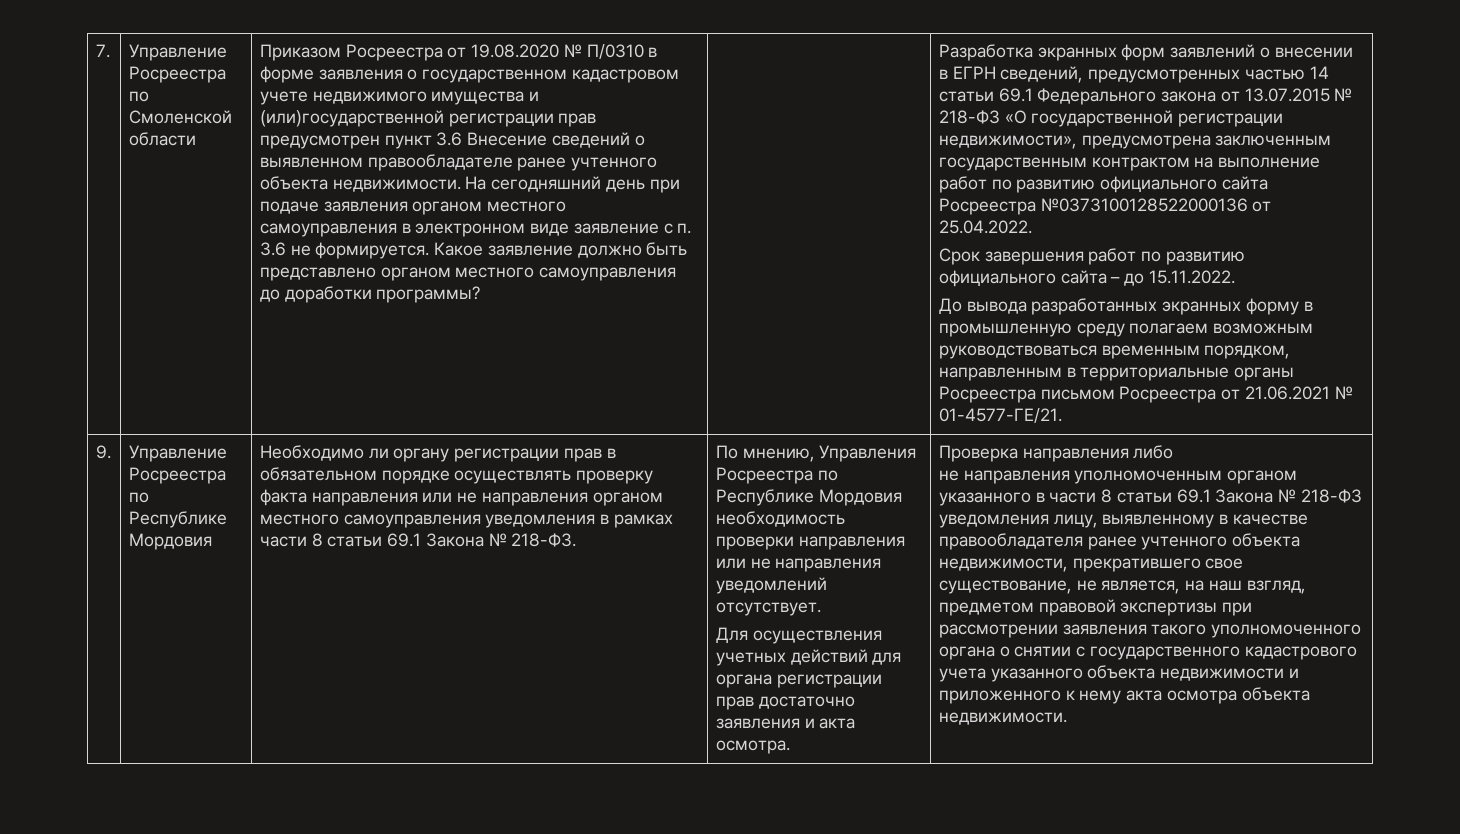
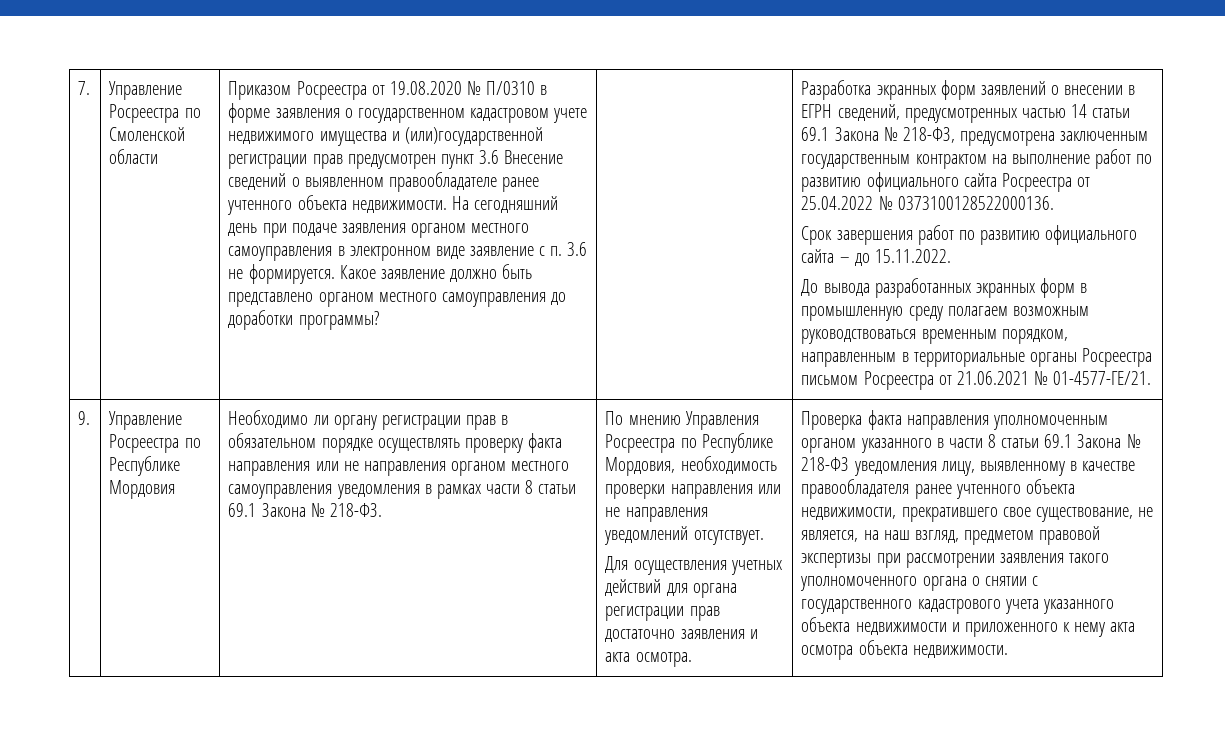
[1037,88,1353,105] [938,110,1284,127] [938,135,1077,149] Федерального закона от 13.07.2015 № 218-ФЗ «О государственной регистрации недвижимости», -> [834,127,955,143] Закона № 218-ФЗ,
[1040,198,1272,212] [938,220,1032,234] №0373100128522000136 от 25.04.2022. -> [1076,177,1090,187] [801,196,1054,210] от 25.04.2022 № 0373100128522000136.
[1245,298,1299,315] форму -> [1039,278,1075,298] форм
[742,448,815,462] мнению, -> [628,415,681,425] мнению
[818,489,902,506] Мордовия -> [605,457,676,476] Мордовия,
[1022,445,1174,462] [938,470,959,481] направления либо // не -> [867,410,902,430] факта

